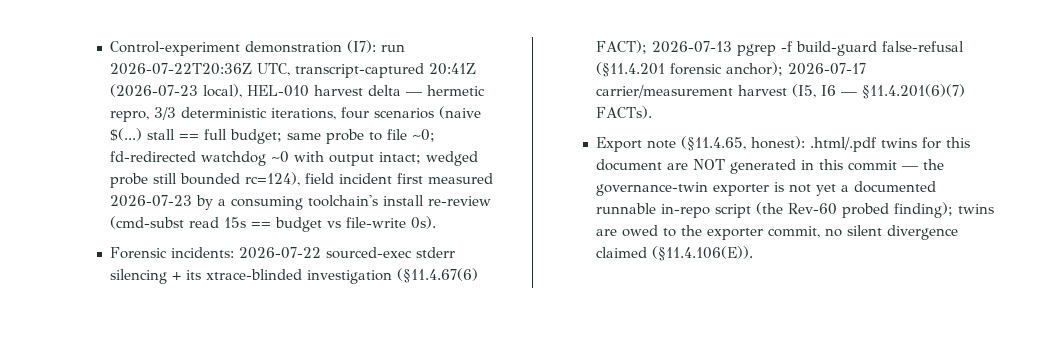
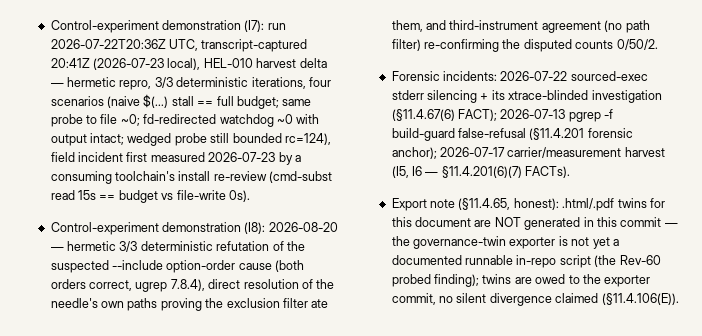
(437, 222) none -> [50,222,338,235] [50,241,305,252] [50,260,305,273] [50,279,335,292] [50,298,329,311] [391,20,650,33] [391,39,658,52] // Control-experiment demonstration (I8): 2026-08-20 — hermetic 3/3 deterministic refutation of the suspected --include option-order cause (both orders correct, ugrep 7.8.4), direct resolution of the needle's own paths proving the exclusion filter ate them, and third-instrument agreement (no path filter) re-confirming the disputed counts 0/50/2.

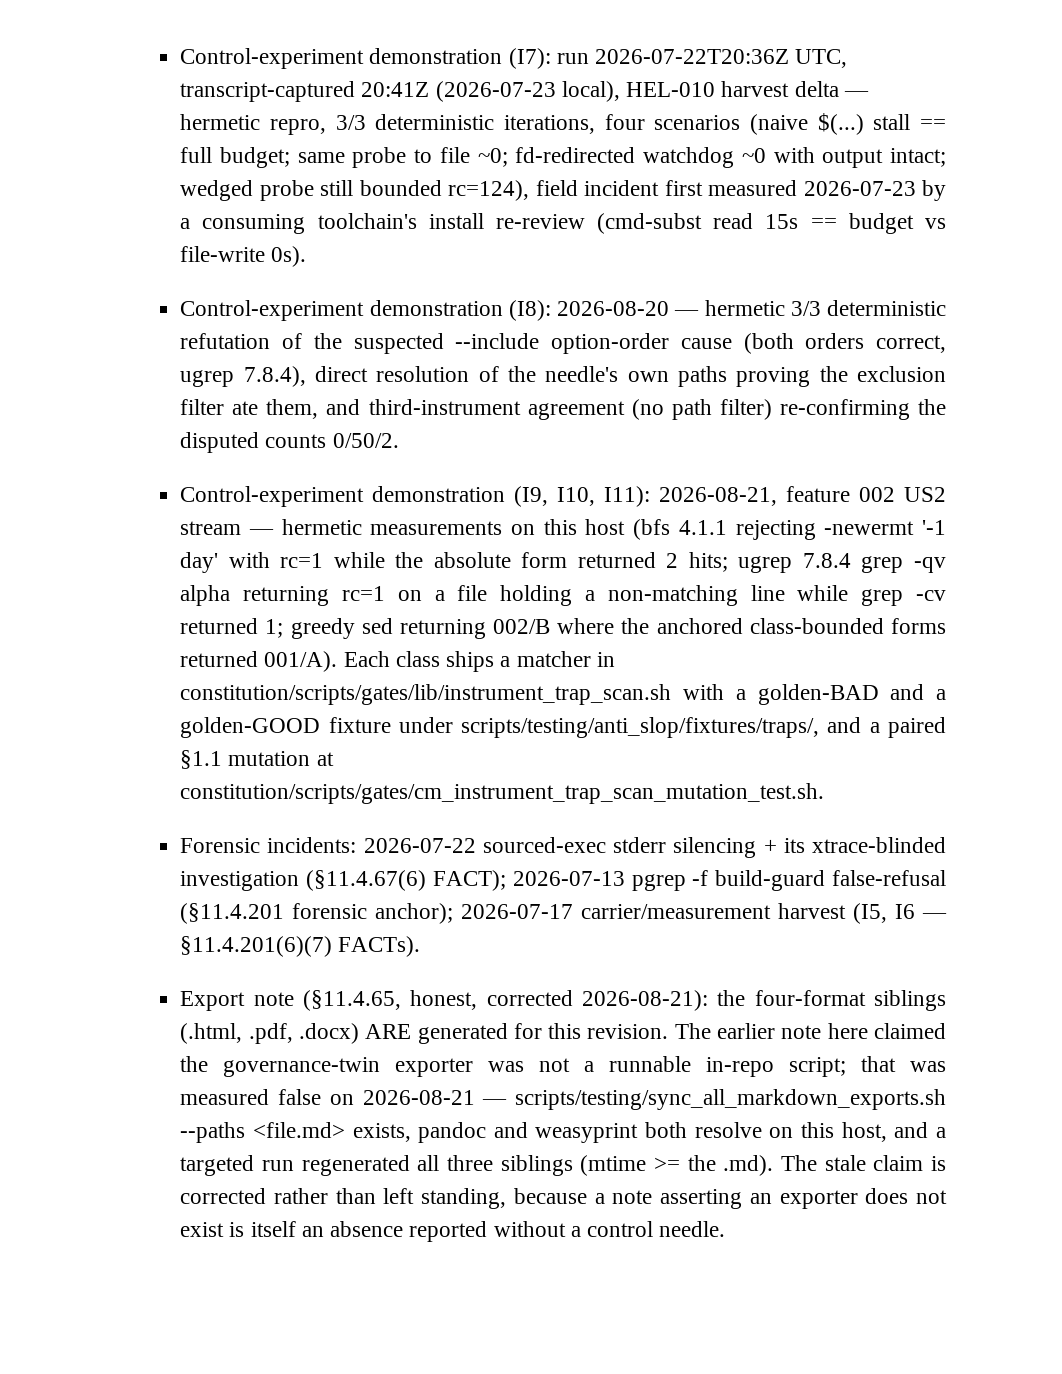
(658, 44) none -> [180,486,947,507] [180,519,946,540] [180,552,946,573] [180,585,947,606] [180,618,946,639] [180,651,615,672] [180,684,946,705] [180,717,947,738] [180,750,334,769] [180,783,825,804] // Control-experiment demonstration (I9, I10, I11): 2026-08-21, feature 002 US2 stream — hermetic measurements on this host (bfs 4.1.1 rejecting -newermt '-1 day' with rc=1 while the absolute form returned 2 hits; ugrep 7.8.4 grep -qv alpha returning rc=1 on a file holding a non-matching line while grep -cv returned 1; greedy sed returning 002/B where the anchored class-bounded forms returned 001/A). Each class ships a matcher in constitution/scripts/gates/lib/instrument_trap_scan.sh with a golden-BAD and a golden-GOOD fixture under scripts/testing/anti_slop/fixtures/traps/, and a paired §1.1 mutation at constitution/scripts/gates/cm_instrument_trap_scan_mutation_test.sh.
[513,198,665,211] [391,217,678,230] [391,236,619,249] [391,255,661,268] [391,274,651,287] [391,293,679,306] honest): .html/.pdf twins for this document are NOT generated in this commit — the governance-twin exporter is not yet a documented runnable in-repo script (the Rev-60 probed finding); twins are owed to the exporter commit, no silent divergence claimed (§11.4.106(E)). -> [410,990,947,1011] [180,1023,946,1044] [180,1056,947,1077] [180,1089,947,1110] [180,1122,946,1143] [180,1155,946,1176] [180,1188,947,1209] [180,1221,726,1242] honest, corrected 2026-08-21): the four-format siblings (.html, .pdf, .docx) ARE generated for this revision. The earlier note here claimed the governance-twin exporter was not a runnable in-repo script; that was measured false on 2026-08-21 — scripts/testing/sync_all_markdown_exports.sh --paths <file.md> exists, pandoc and weasyprint both resolve on this host, and a targeted run regenerated all three siblings (mtime >= the .md). The stale claim is corrected rather than left standing, because a note asserting an exporter does not exist is itself an absence reported without a control needle.

